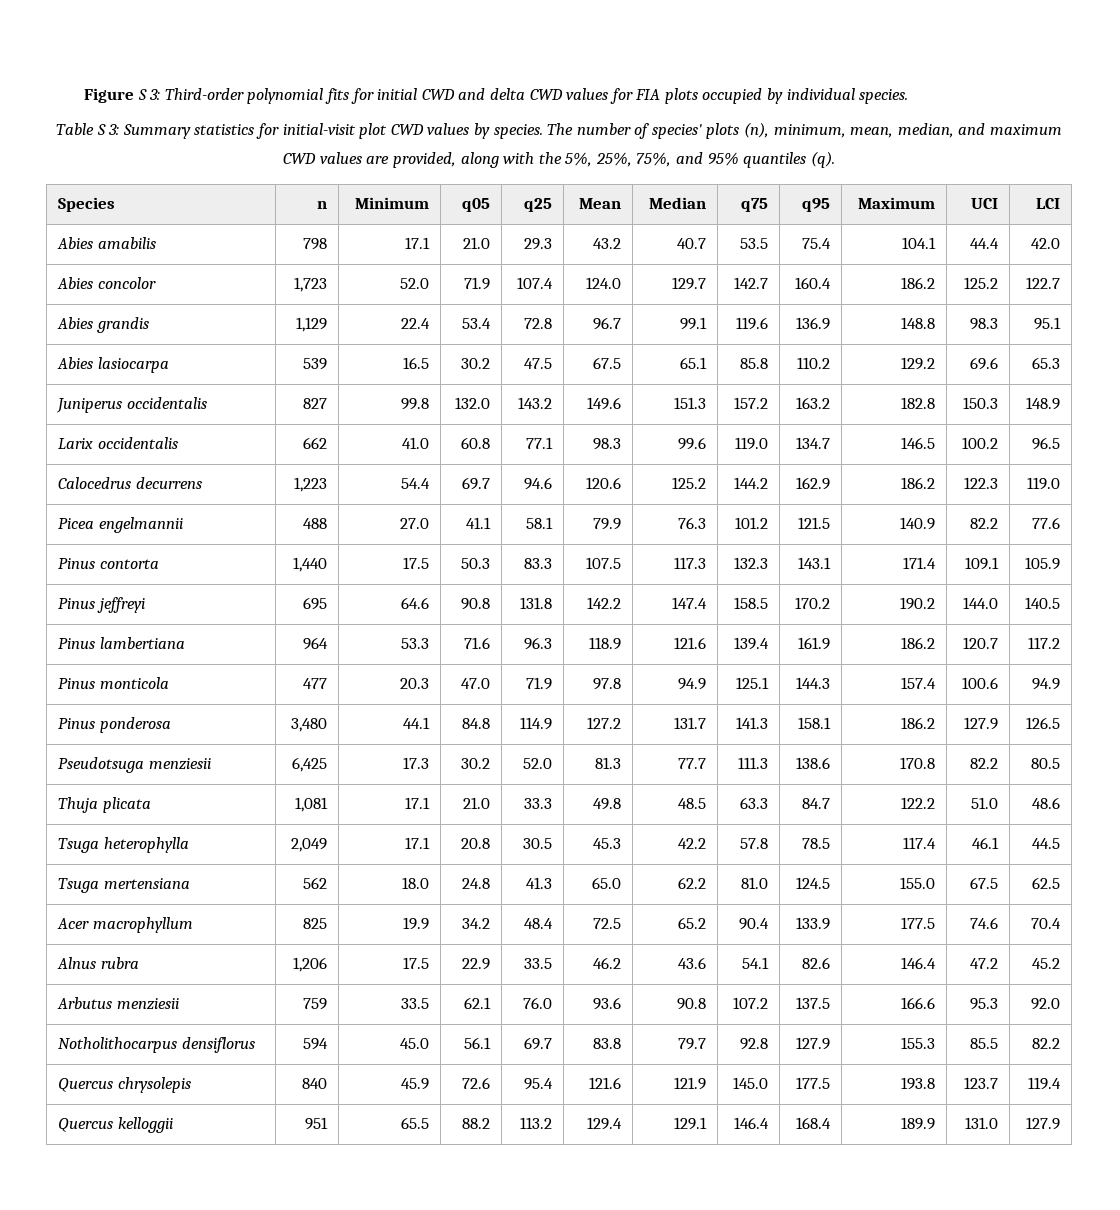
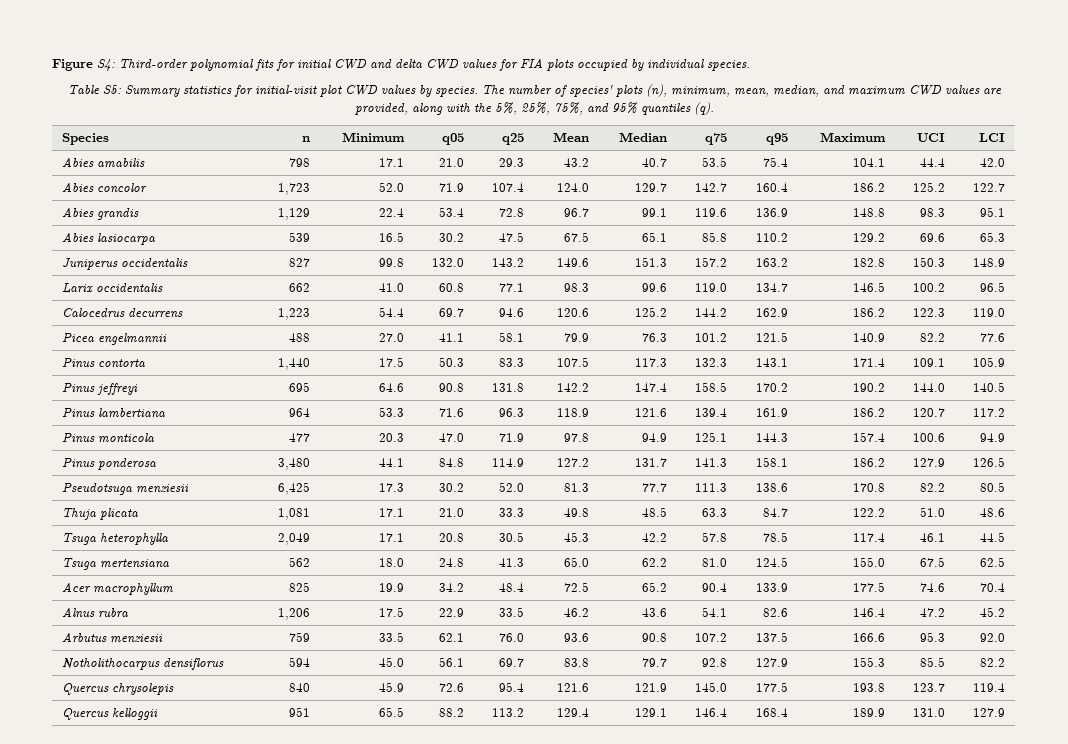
[137,89,161,100] S 3: -> [97,59,115,71] S4:
[96,124,120,135] S 3: -> [102,85,121,94] S5:

